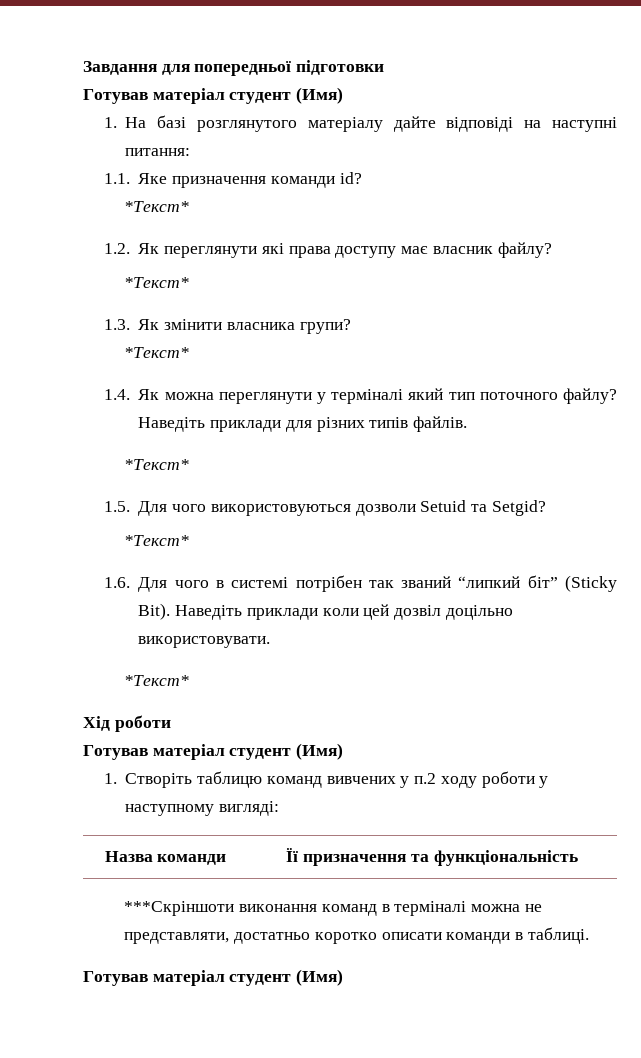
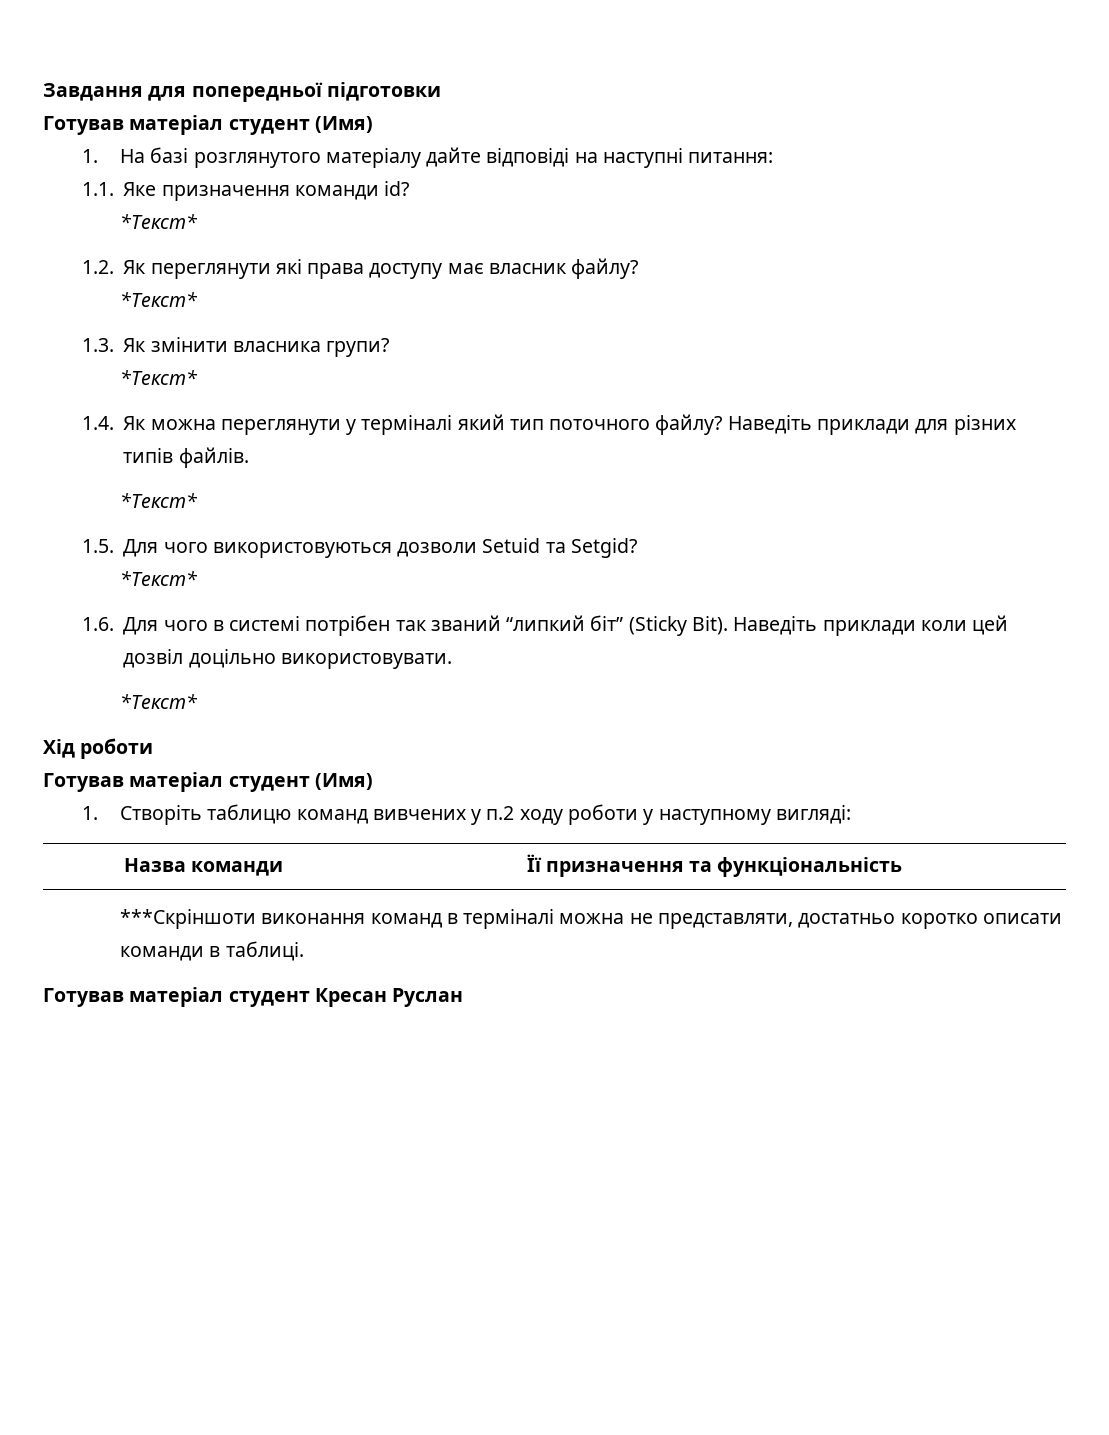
[296,969,344,986] (Имя) -> [314,988,464,1007] Кресан Руслан

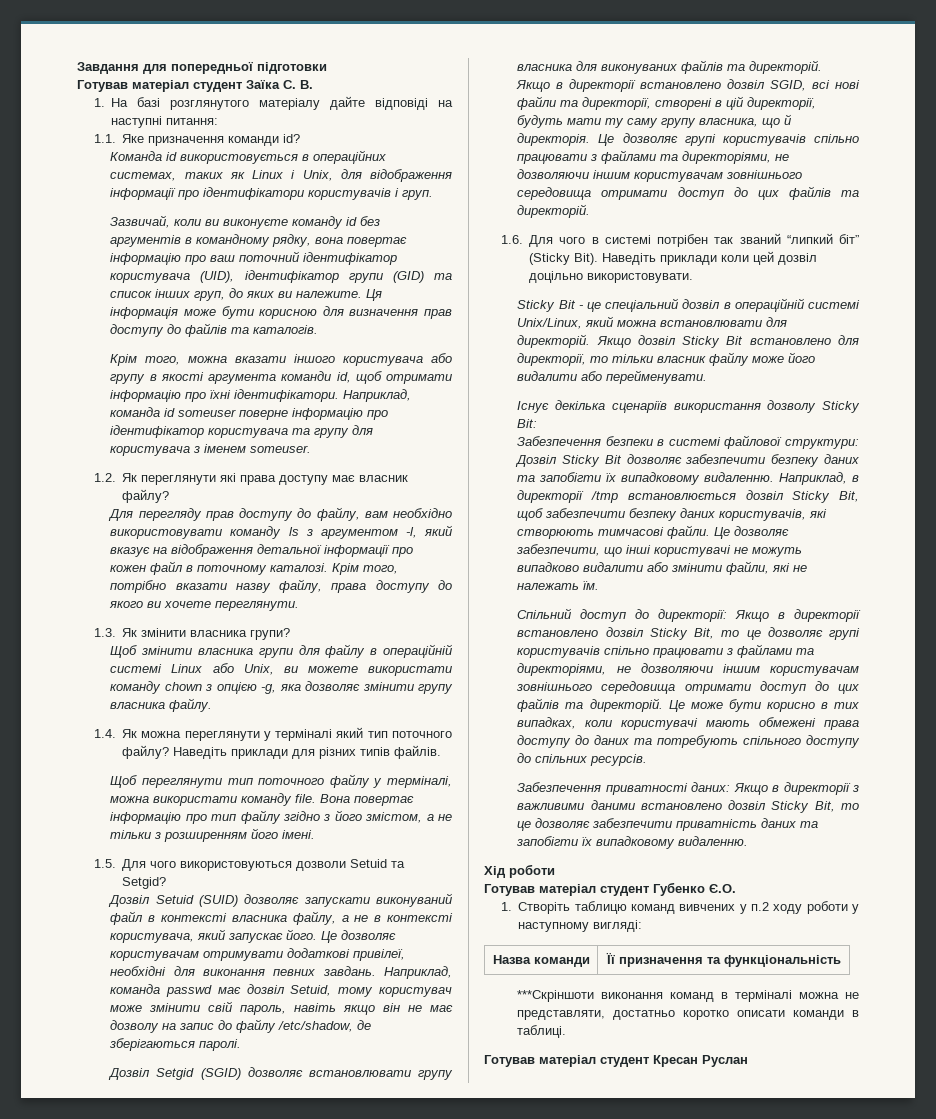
[314,116,373,133] (Имя) -> [246,79,313,89] Заїка С. В.
[120,214,198,229] *Текст* -> [110,150,387,164] [110,169,452,182] [110,187,434,200] [110,215,381,229] [110,234,408,247] [110,251,398,265] [110,270,452,283] [110,288,383,301] [110,306,452,319] [110,323,319,337] [110,353,452,366] [110,371,452,384] [110,389,412,402] [110,407,389,420] [110,425,374,438] [110,444,312,456] Команда id використовується в операційних системах, таких як Linux і Unix, для відображення інформації про ідентифікатори користувачів і груп. // Зазвичай, коли ви виконуєте команду id без аргументів в командному рядку, вона повертає інформацію про ваш поточний ідентифікатор користувача (UID), ідентифікатор групи (GID) та список інших груп, до яких ви належите. Ця інформація може бути корисною для визначення прав доступу до файлів та каталогів. // Крім того, можна вказати іншого користувача або групу в якості аргумента команди id, щоб отримати інформацію про їхні ідентифікатори. Наприклад, команда id someuser поверне інформацію про ідентифікатор користувача та групу для користувача з іменем someuser.
[120,292,198,307] *Текст* -> [108,507,452,521] [110,525,452,539] [110,544,414,557] [110,561,399,575] [110,579,453,593] [109,601,300,611] Для перегляду прав доступу до файлу, вам необхідно використовувати команду ls з аргументом -l, який вказує на відображення детальної інформації про кожен файл в поточному каталозі. Крім того, потрібно вказати назву файлу, права доступу до якого ви хочете переглянути.
[120,370,198,385] *Текст* -> [110,644,452,658] [110,663,452,676] [110,681,454,694] [110,698,213,712] Щоб змінити власника групи для файлу в операційній системі Linux або Unix, ви можете використати команду chown з опцією -g, яка дозволяє змінити групу власника файлу.
[120,493,198,508] *Текст* -> [110,774,452,788] [110,793,415,806] [110,810,452,824] [110,828,316,842] Щоб переглянути тип поточного файлу у терміналі, можна використати команду file. Вона повертає інформацію про тип файлу згідно з його змістом, а не тільки з розширенням його імені.
[120,571,198,586] *Текст* -> [108,893,452,907] [110,911,454,925] [110,929,397,943] [110,948,406,961] [110,966,452,979] [110,984,453,997] [110,1001,454,1015] [110,1019,372,1033] [109,1038,242,1051] [108,1067,453,1080] [517,60,823,74] [516,79,860,92] [517,96,817,110] [517,114,792,128] [517,133,859,146] [517,150,790,164] [517,169,803,182] [517,186,859,200] [517,204,591,218] Дозвіл Setuid (SUID) дозволяє запускати виконуваний файл в контексті власника файлу, а не в контексті користувача, який запускає його. Це дозволяє користувачам отримувати додаткові привілеї, необхідні для виконання певних завдань. Наприклад, команда passwd має дозвіл Setuid, тому користувач може змінити свій пароль, навіть якщо він не має дозволу на запис до файлу /etc/shadow, де зберігаються паролі. // Дозвіл Setgid (SGID) дозволяє встановлювати групу власника для виконуваних файлів та директорій. Якщо в директорії встановлено дозвіл SGID, всі нові файли та директорії, створені в цій директорії, будуть мати ту саму групу власника, що й директорія. Це дозволяє групі користувачів спільно працювати з файлами та директоріями, не дозволяючи іншим користувачам зовнішнього середовища отримати доступ до цих файлів та директорій.
[120,694,198,709] *Текст* -> [517,298,860,312] [517,316,788,329] [517,334,859,348] [517,352,816,366] [517,370,708,384] [517,400,860,413] [517,419,538,428] [517,435,859,449] [515,454,859,467] [517,472,859,485] [517,490,859,503] [517,508,828,521] [517,525,790,539] [516,544,803,557] [517,561,808,575] [517,581,600,590] [517,608,861,622] [517,627,860,640] [517,644,815,658] [517,663,859,676] [516,681,859,694] [517,698,859,712] [517,717,859,730] [517,735,860,748] [517,753,648,766] [517,782,859,795] [517,800,859,813] [517,818,819,831] [516,836,749,849] Sticky Bit - це спеціальний дозвіл в операційній системі Unix/Linux, який можна встановлювати для директорій. Якщо дозвіл Sticky Bit встановлено для директорії, то тільки власник файлу може його видалити або перейменувати. // Існує декілька сценаріїв використання дозволу Sticky Bit: // Забезпечення безпеки в системі файлової структури: Дозвіл Sticky Bit дозволяє забезпечити безпеку даних та запобігти їх випадковому видаленню. Наприклад, в директорії /tmp встановлюється дозвіл Sticky Bit, щоб забезпечити безпеку даних користувачів, які створюють тимчасові файли. Це дозволяє забезпечити, що інші користувачі не можуть випадково видалити або змінити файли, які не належать їм. // Спільний доступ до директорії: Якщо в директорії встановлено дозвіл Sticky Bit, то це дозволяє групі користувачів спільно працювати з файлами та директоріями, не дозволяючи іншим користувачам зовнішнього середовища отримати доступ до цих файлів та директорій. Це може бути корисно в тих випадках, коли користувачі мають обмежені права доступу до даних та потребують спільного доступу до спільних ресурсів. // Забезпечення приватності даних: Якщо в директорії з важливими даними встановлено дозвіл Sticky Bit, то це дозволяє забезпечити приватність даних та запобігти їх випадковому видаленню.
[314,773,373,790] (Имя) -> [653,882,736,896] Губенко Є.О.

